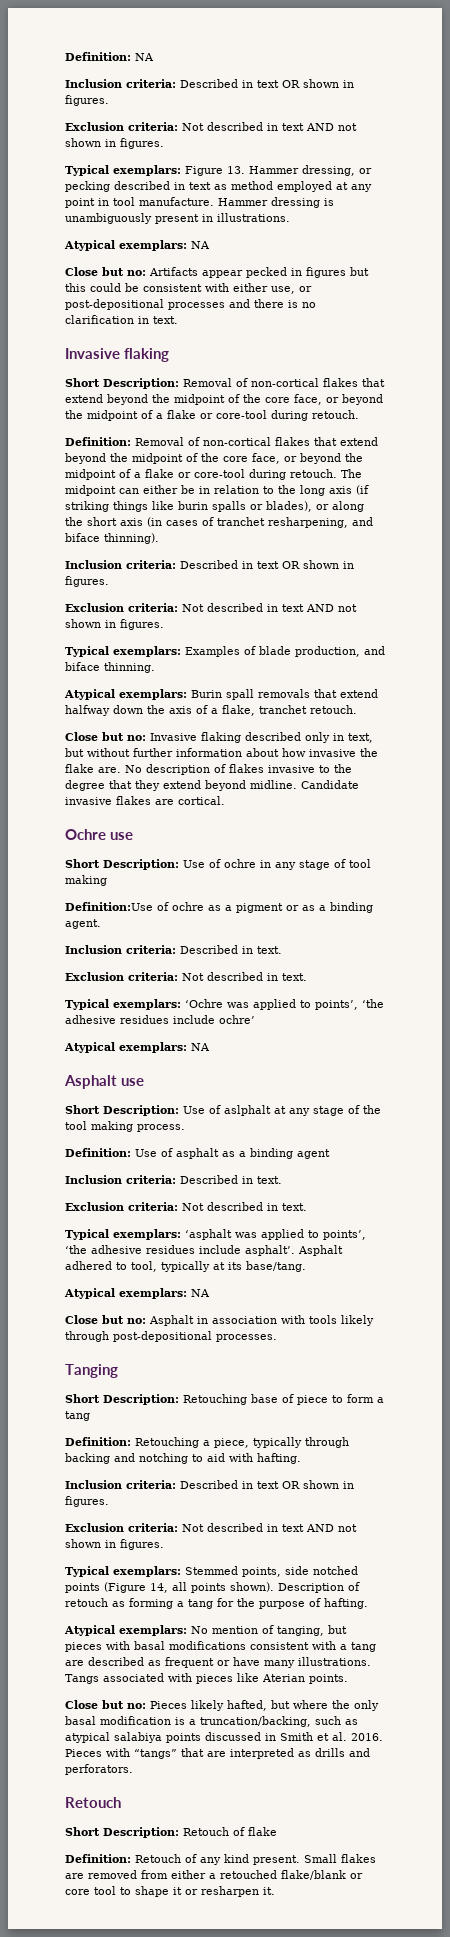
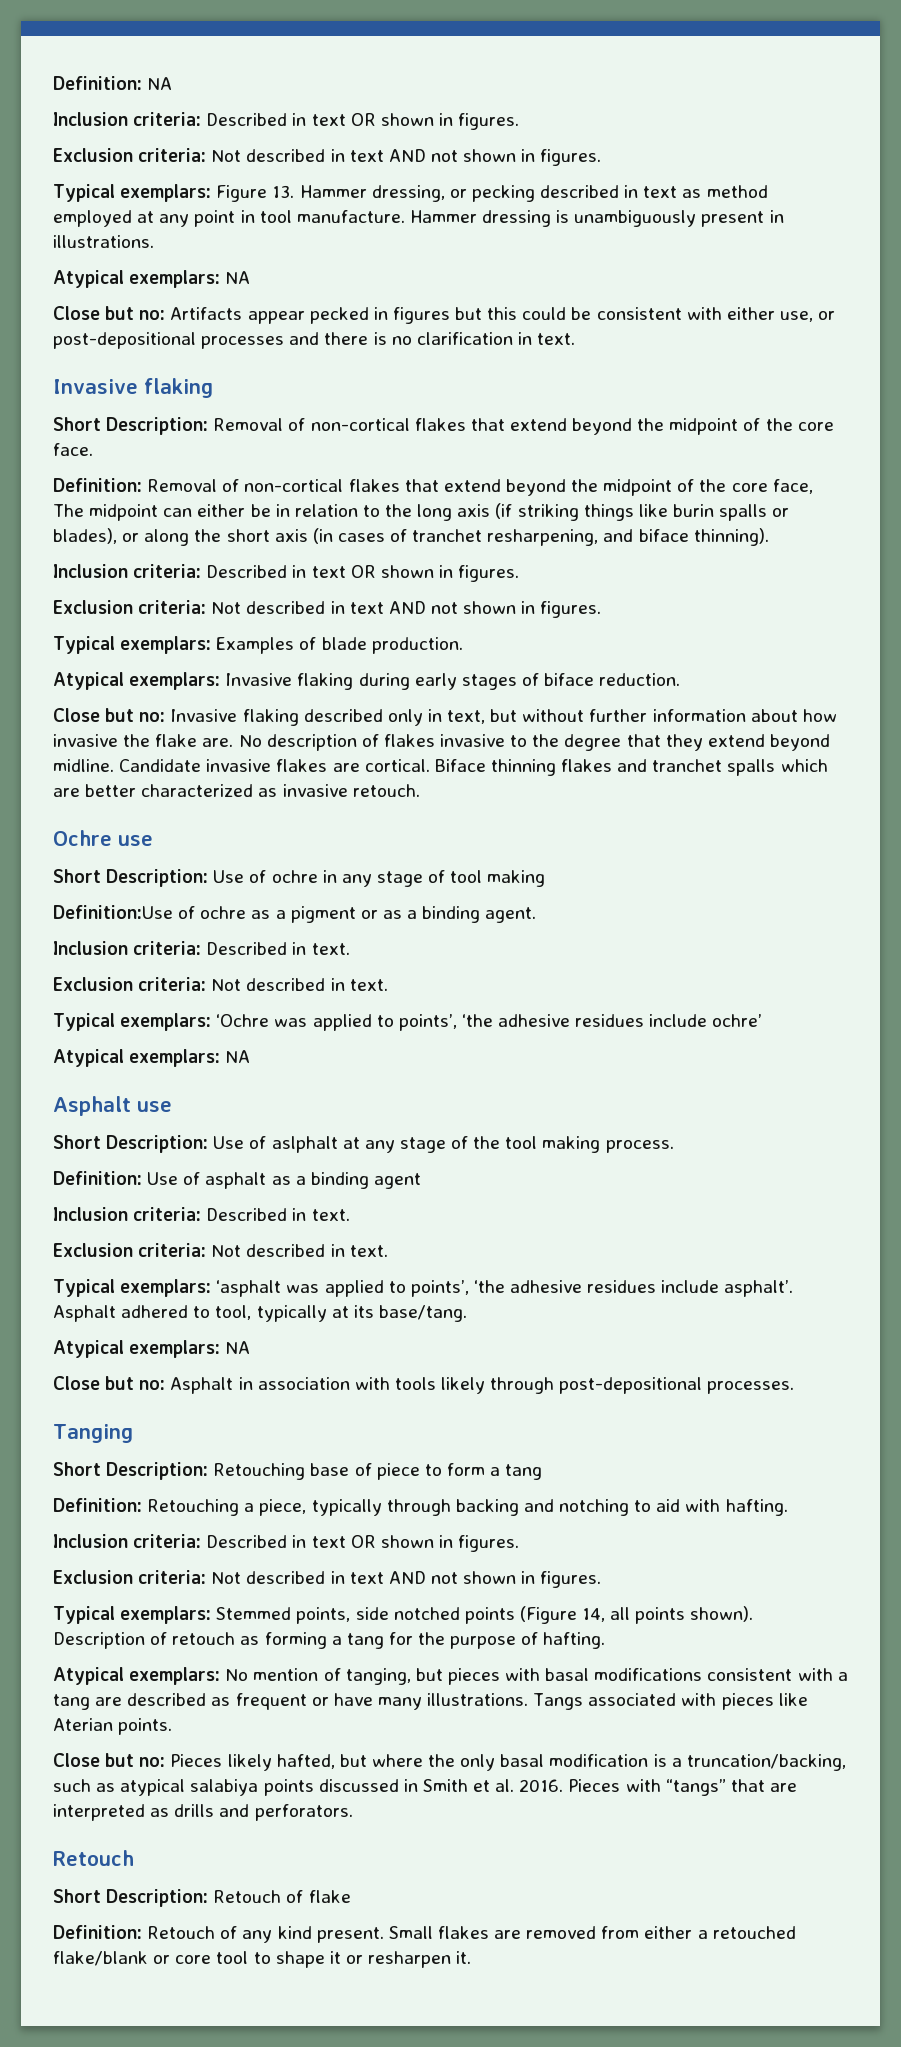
[294,394,383,405] [65,410,359,421] face, or beyond the midpoint of a flake or core-tool during retouch. -> [53,443,93,456] face.
[284,453,363,464] [65,469,337,480] or beyond the midpoint of a flake or core-tool during retouch. -> (813, 486) none
[294,646,385,657] [65,662,155,673] [64,689,378,700] [65,705,357,716] production, and biface thinning. // Atypical exemplars: Burin spall removals that extend halfway down the axis of a flake, tranchet retouch. -> [371,637,463,654] [53,672,681,690] production. // Atypical exemplars: Invasive flaking during early stages of biface reduction.
(225, 800) none -> [434,759,828,776] [53,784,420,797] Biface thinning flakes and tranchet spalls which are better characterized as invasive retouch.

